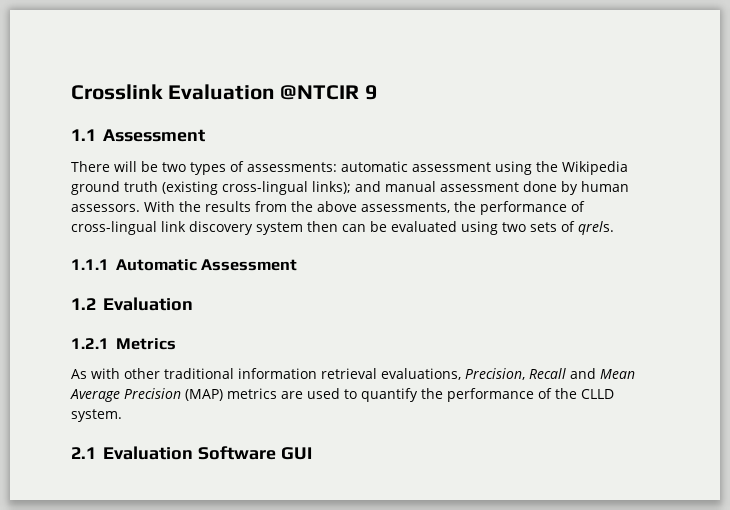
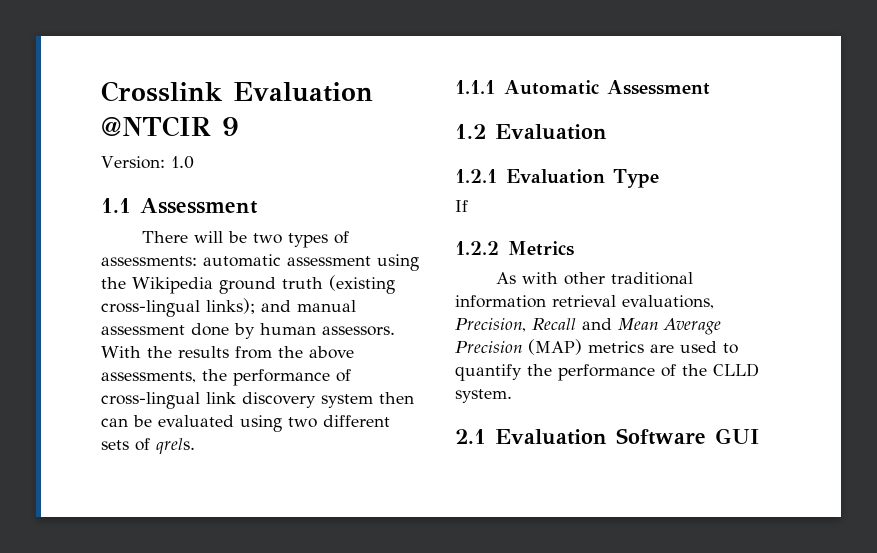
(378, 92) none -> [101,156,194,169] // Version: 1.0
(526, 227) none -> [323,415,390,427] different
(109, 343) none -> [505,169,659,188] [455,200,468,212] [455,241,499,255] Evaluation Type // If // 1.2.2

